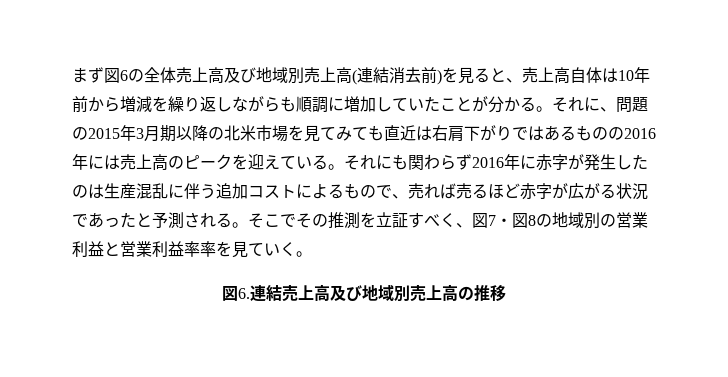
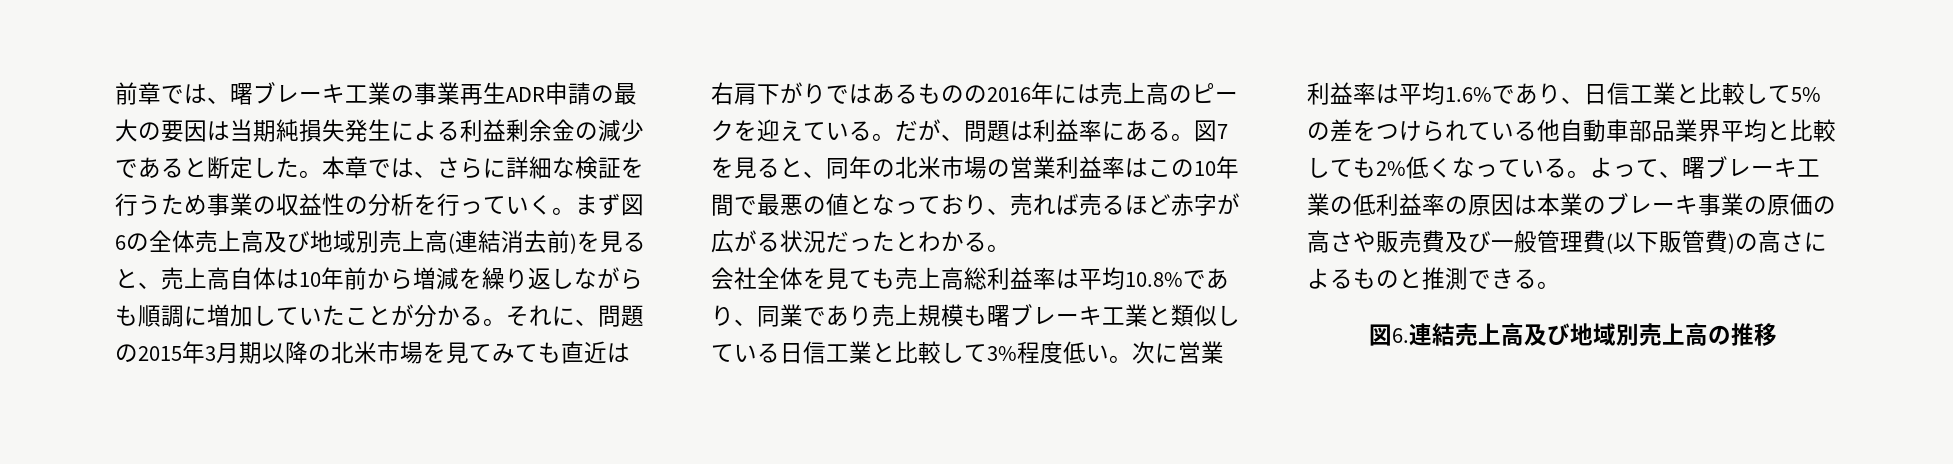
(72, 75) none -> [115,82,637,105] [115,119,644,142] [115,156,644,179] [115,193,575,216] 前章では、曙ブレーキ工業の事業再生ADR申請の最大の要因は当期純損失発生による利益剰余金の減少であると断定した。本章では、さらに詳細な検証を行うため事業の収益性の分析を行っていく。
[344,154,648,171] [72,183,392,199] それにも関わらず2016年に赤字が発生したのは生産混乱に伴う追加コストによるもので -> [895,119,1228,142] [711,156,1239,179] [711,193,987,216] だが、問題は利益率にある。図7を見ると、同年の北米市場の営業利益率はこの10年間で最悪の値となっており
[72,212,648,229] [72,241,296,258] であったと予測される。そこでその推測を立証すべく、図7・図8の地域別の営業利益と営業利益率率を見ていく -> [826,231,1010,253] [711,267,1229,290] [711,304,1240,327] [711,341,1224,364] [1307,82,1821,105] [1307,119,1836,142] [1307,156,1820,179] [1307,193,1836,216] [1307,230,1827,254] [1307,267,1537,290] だったとわかる。 // 会社全体を見ても売上高総利益率は平均10.8%であり、同業であり売上規模も曙ブレーキ工業と類似している日信工業と比較して3%程度低い。次に営業利益率は平均1.6%であり、日信工業と比較して5%の差をつけられている他自動車部品業界平均と比較しても2%低くなっている。よって、曙ブレーキ工業の低利益率の原因は本業のブレーキ事業の原価の高さや販売費及び一般管理費(以下販管費)の高さによるものと推測できる

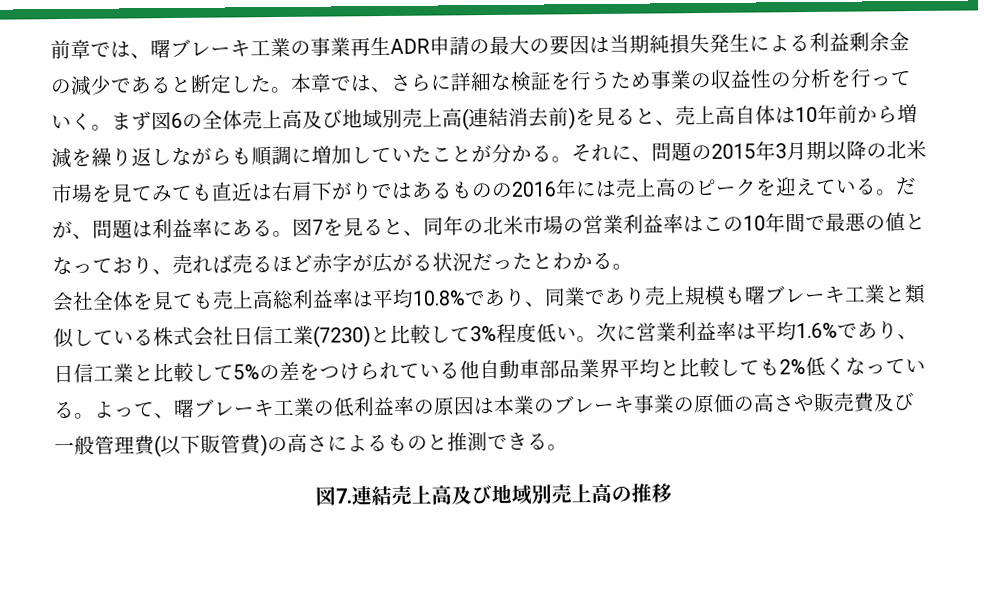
[780,341,872,364] 日信工業 -> [153,325,371,348] 株式会社日信工業(7230)
[1391,328,1409,343] 6. -> [335,488,352,504] 7.

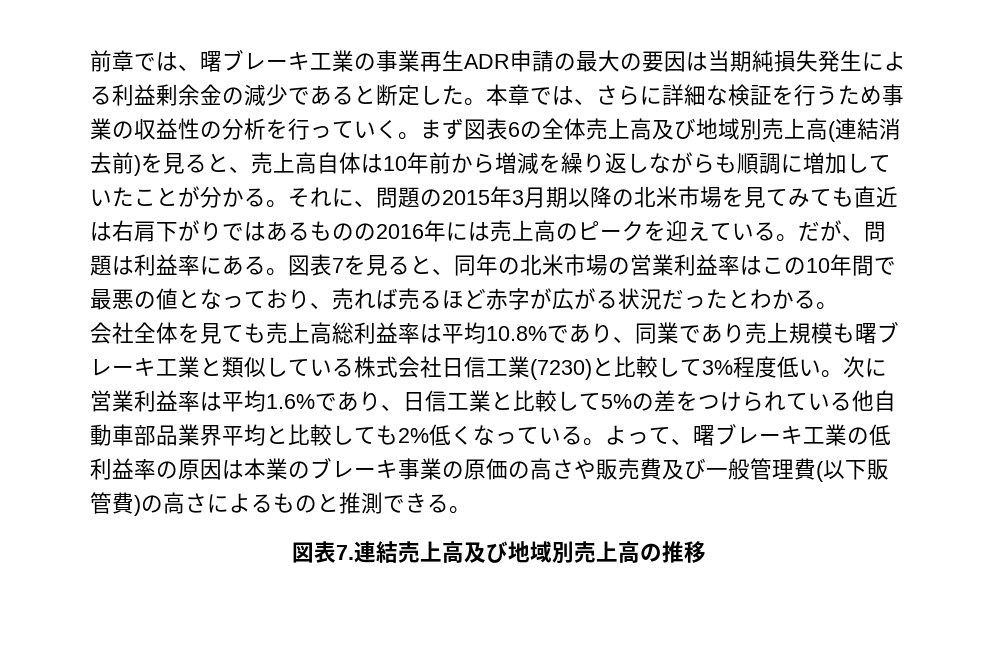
(172, 121) none -> [486,118,508,140] 表
(313, 227) none -> [310,254,332,276] 表
(336, 496) none -> [313,541,336,563] 表

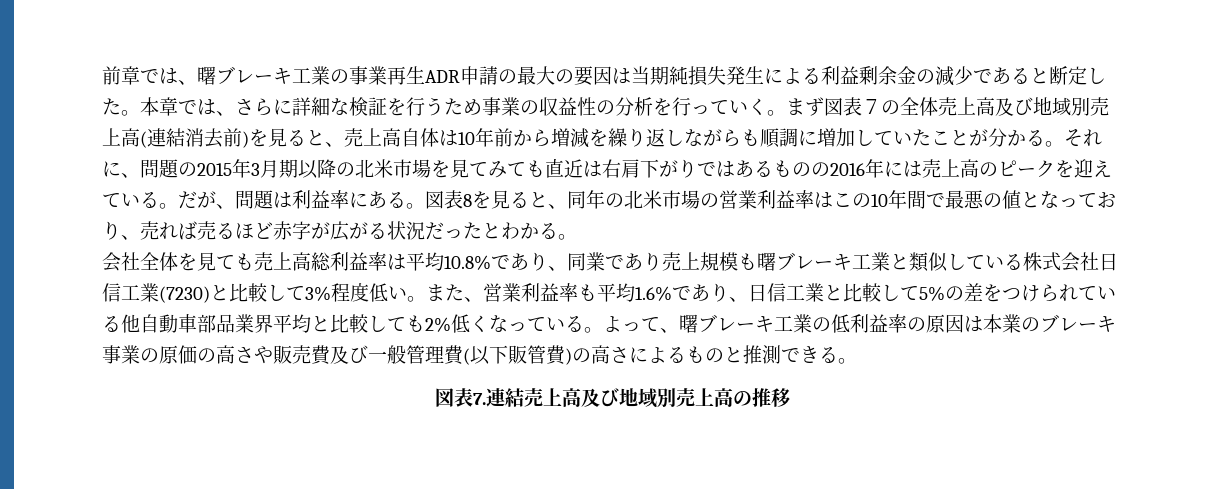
[508,122,520,137] 6 -> [862,99,881,114] ７
[332,258,344,273] 7 -> [463,194,472,207] 8
[843,356,887,378] [90,390,222,412] 次に営業利益率は -> [426,283,597,302] また、営業利益率も

